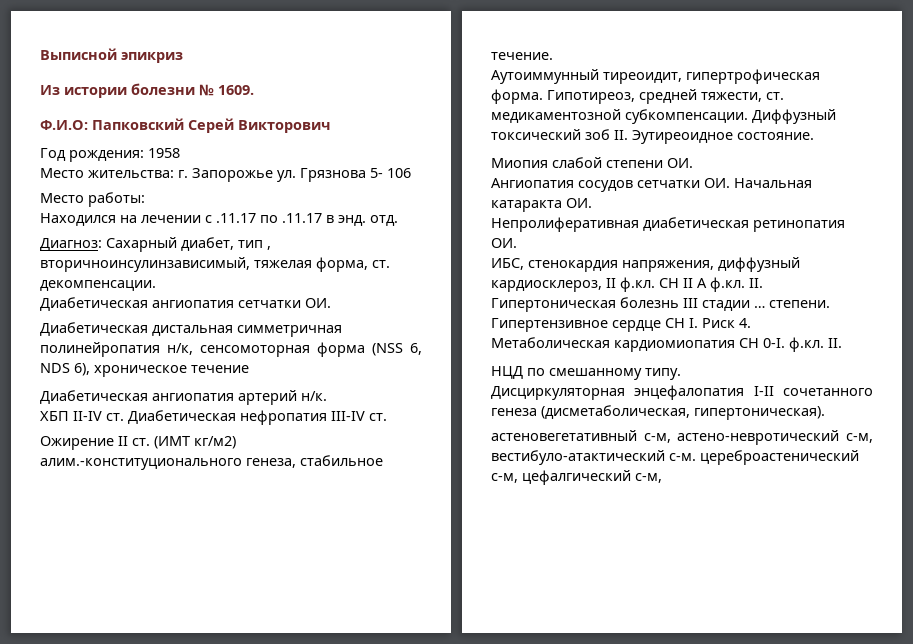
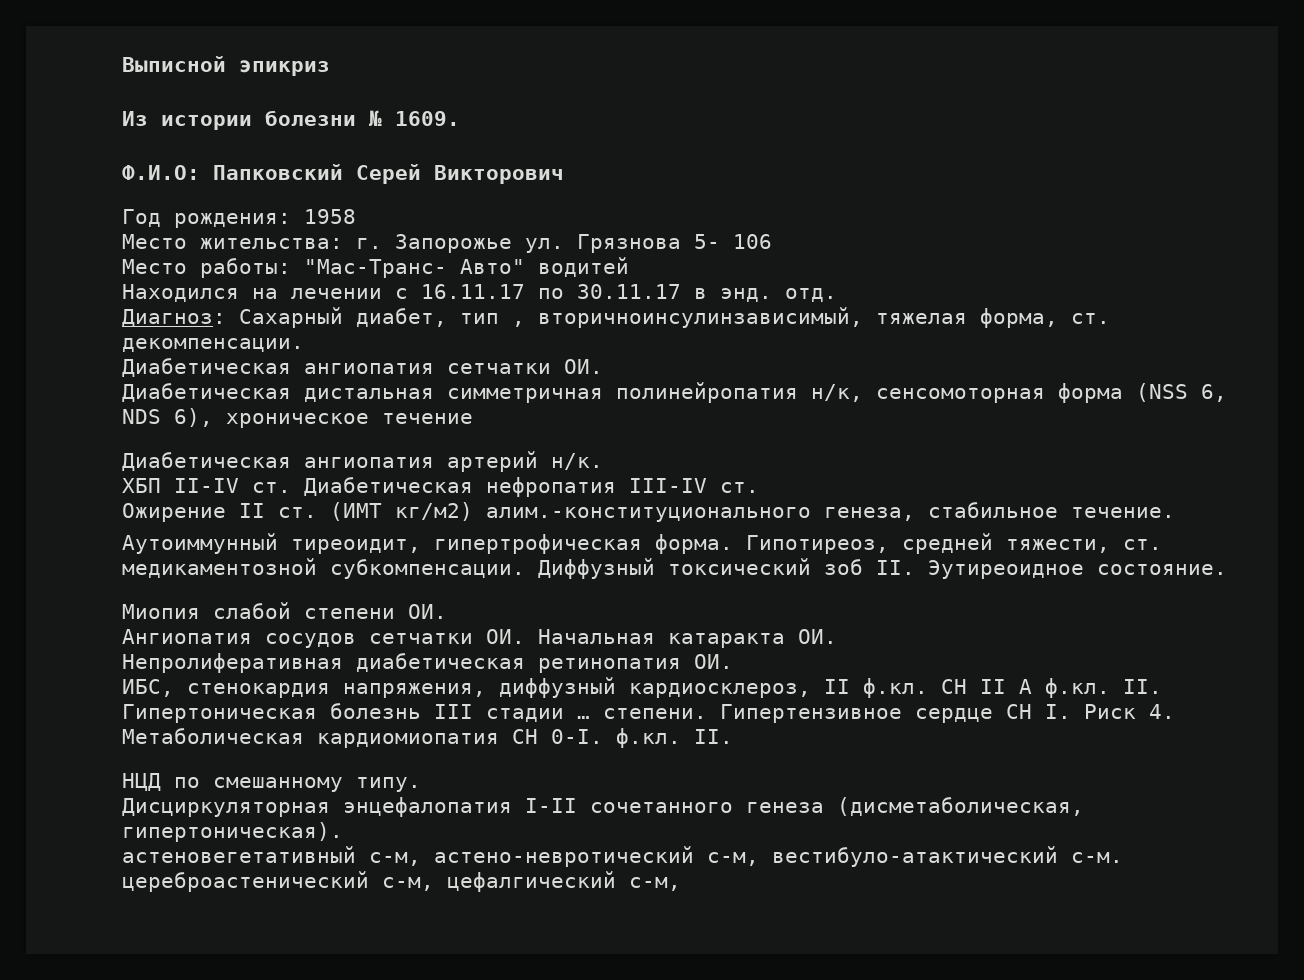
(145, 199) none -> [304,257,629,278] "Мас-Транс- Авто" водитей
[216,213,322,223] .11.17 по .11.17 -> [421,284,681,299] 16.11.17 по 30.11.17

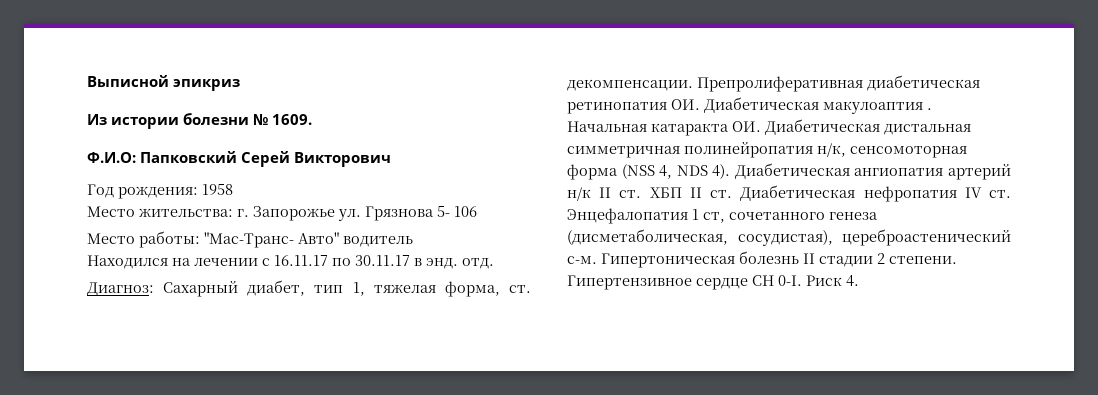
[538,257,629,277] водитей -> [343,236,413,247] водитель
[512,307,863,328] , вторичноинсулинзависимый, -> [352,282,365,296] 1,
[122,358,603,377] // Диабетическая ангиопатия сетчатки ОИ. // -> [697,75,980,92] [567,97,932,114] [567,121,761,136] Препролиферативная диабетическая ретинопатия ОИ. Диабетическая макулоаптия . Начальная катаракта ОИ.
[1201,384,1227,402] [122,408,473,428] [122,451,603,472] [122,478,239,493] 6, NDS 6), хроническое течение // Диабетическая ангиопатия артерий н/к. // ХБП II-IV -> [659,163,1011,180] [567,187,702,201] 4, NDS 4). Диабетическая ангиопатия артерий н/к II ст. ХБП II
[629,478,759,493] [122,502,1175,522] [122,533,1162,554] [122,558,1227,579] [122,602,447,619] [122,629,837,648] [122,653,733,673] [122,677,1162,698] [122,703,590,723] III-IV ст. // Ожирение II ст. (ИМТ кг/м2) алим.-конституционального генеза, стабильное течение. // Аутоиммунный тиреоидит, гипертрофическая форма. Гипотиреоз, средней тяжести, ст. медикаментозной субкомпенсации. Диффузный токсический зоб II. Эутиреоидное состояние. // Миопия слабой степени ОИ. // Ангиопатия сосудов сетчатки ОИ. Начальная катаракта ОИ. // Непролиферативная диабетическая ретинопатия ОИ. // ИБС, стенокардия напряжения, диффузный кардиосклероз, II ф.кл. СН II А ф.кл. II. Гипертоническая болезнь III стадии … -> [964,187,1011,198] [567,208,877,224] [567,229,1011,246] [567,251,885,268] IV ст. Энцефалопатия 1 ст, сочетанного генеза (дисметаболическая, сосудистая), цереброастенический с-м. Гипертоническая болезнь II стадии 2
[1045,704,1071,719] I. -> [778,275,802,286] 0-I.
[122,728,733,748] [122,773,421,792] [122,797,1084,817] [122,822,343,842] [122,846,1123,867] [122,871,681,892] Метаболическая кардиомиопатия СН 0-I. ф.кл. II. // НЦД по смешанному типу. // Дисциркуляторная энцефалопатия I-II сочетанного генеза (дисметаболическая, гипертоническая). // астеновегетативный с-м, астено-невротический с-м, вестибуло-атактический с-м. цереброастенический с-м, цефалгический с-м, -> (859, 281) none

